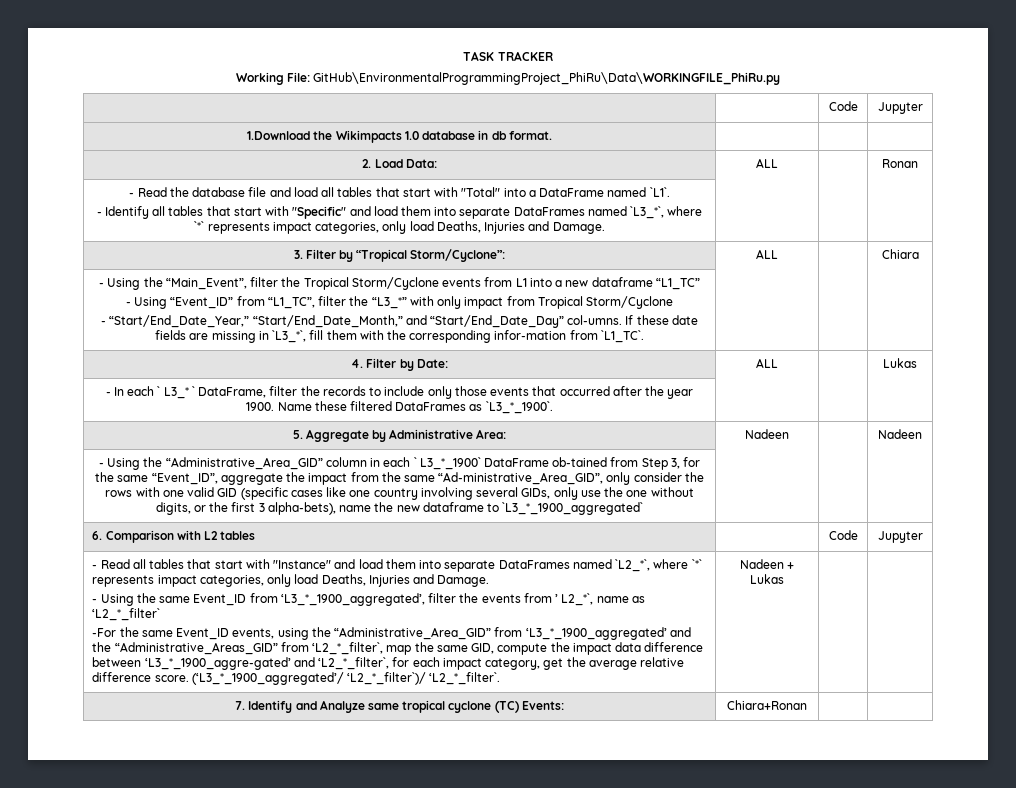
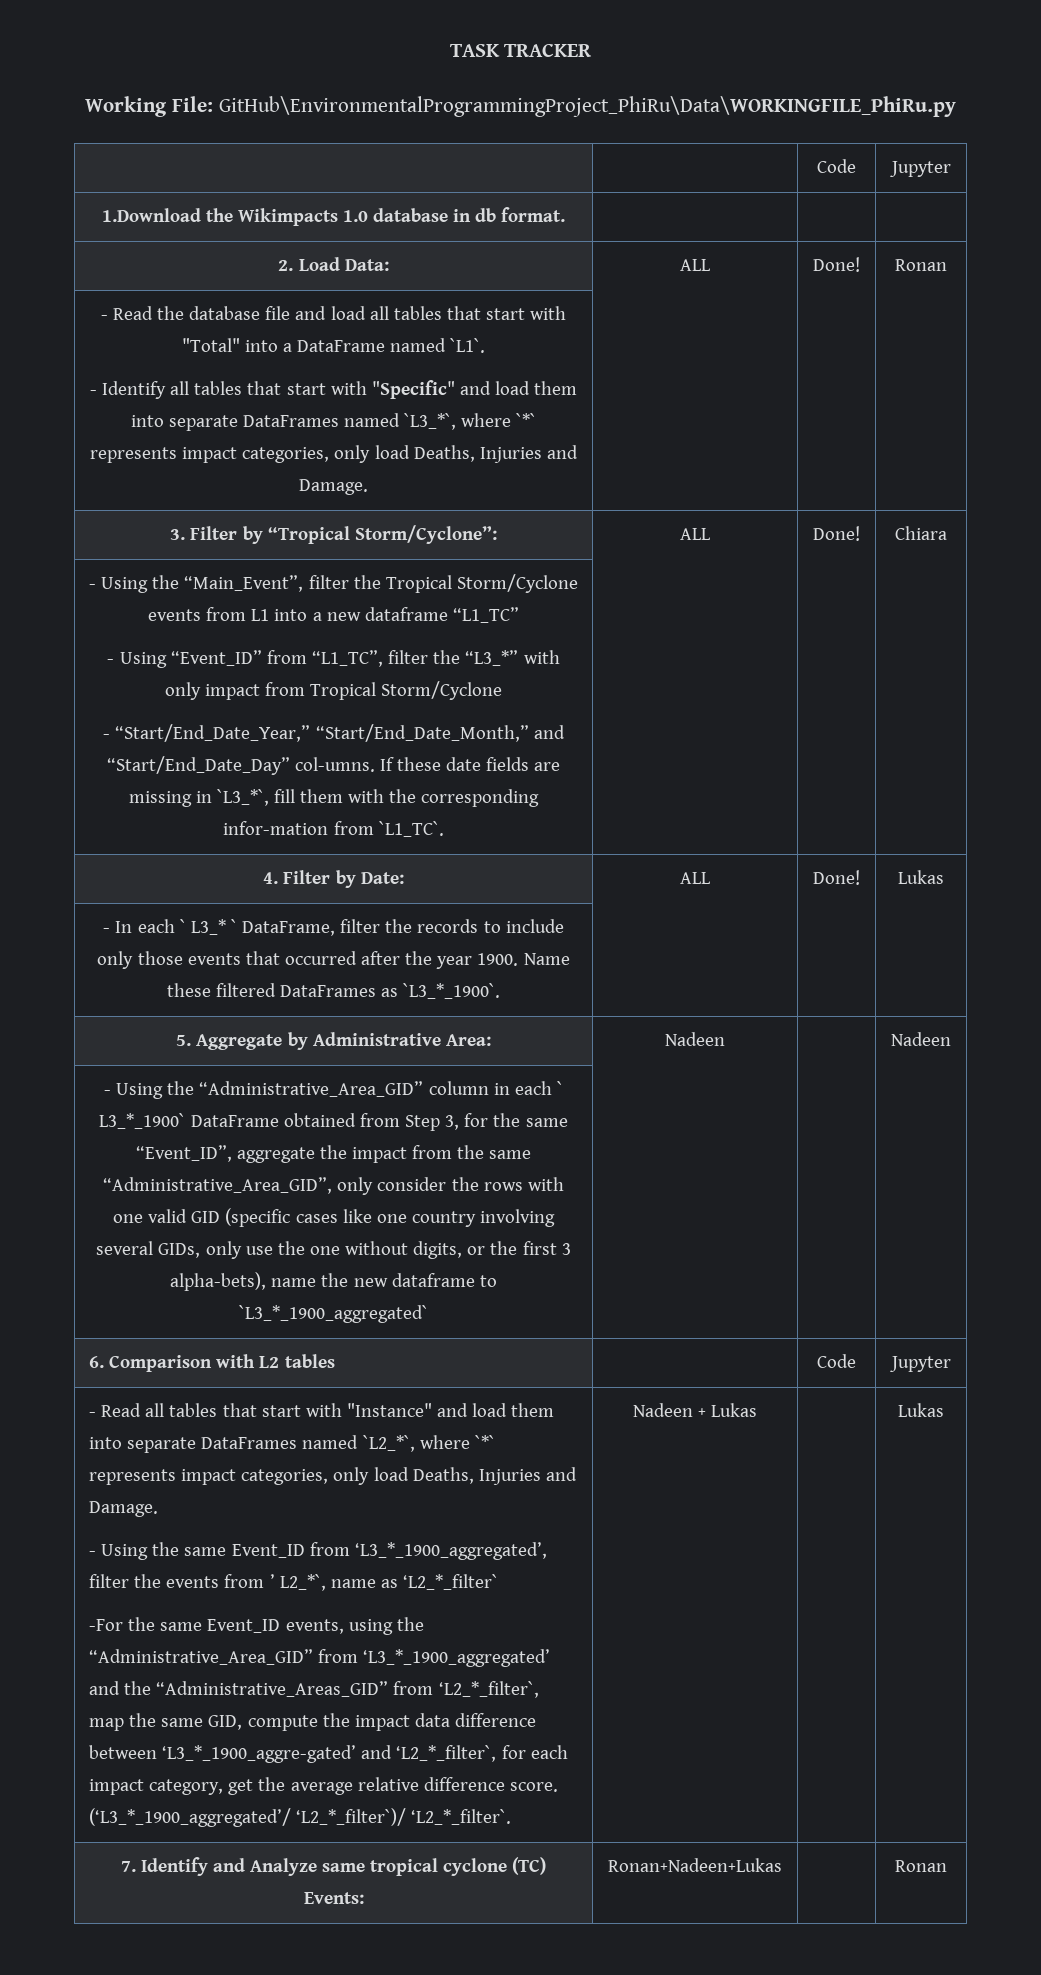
(779, 163) none -> [813,257,860,272] Done!
(779, 254) none -> [813,526,860,541] Done!
(779, 363) none -> [813,870,860,885] Done!
[552,457,608,467] ob-tained -> [283,1113,356,1127] obtained
[438,472,604,485] “Ad-ministrative_Area_GID”, -> [103,1177,333,1194] “Administrative_Area_GID”,
(785, 579) none -> [898,1403,944,1417] Lukas
[727,700,808,710] Chiara+Ronan | | -> [608,1858,782,1872] [895,1860,947,1872] Ronan+Nadeen+Lukas | | Ronan

